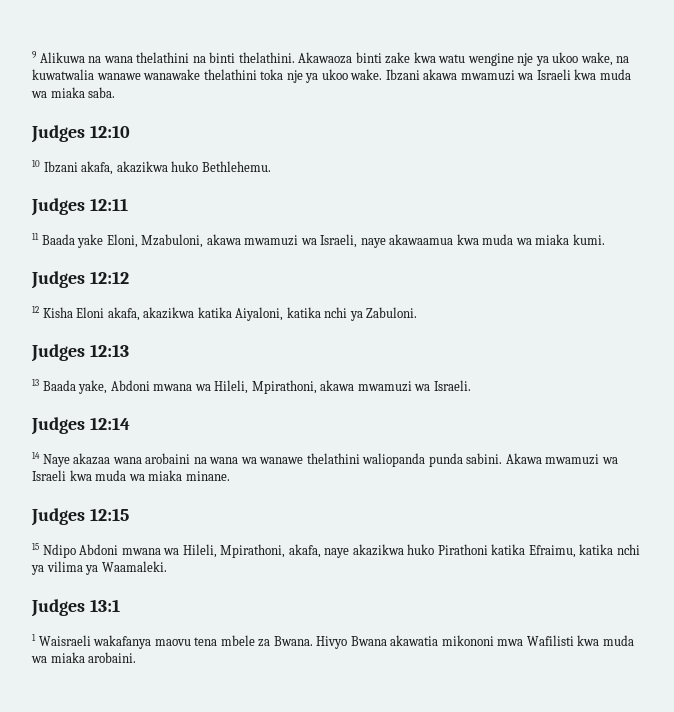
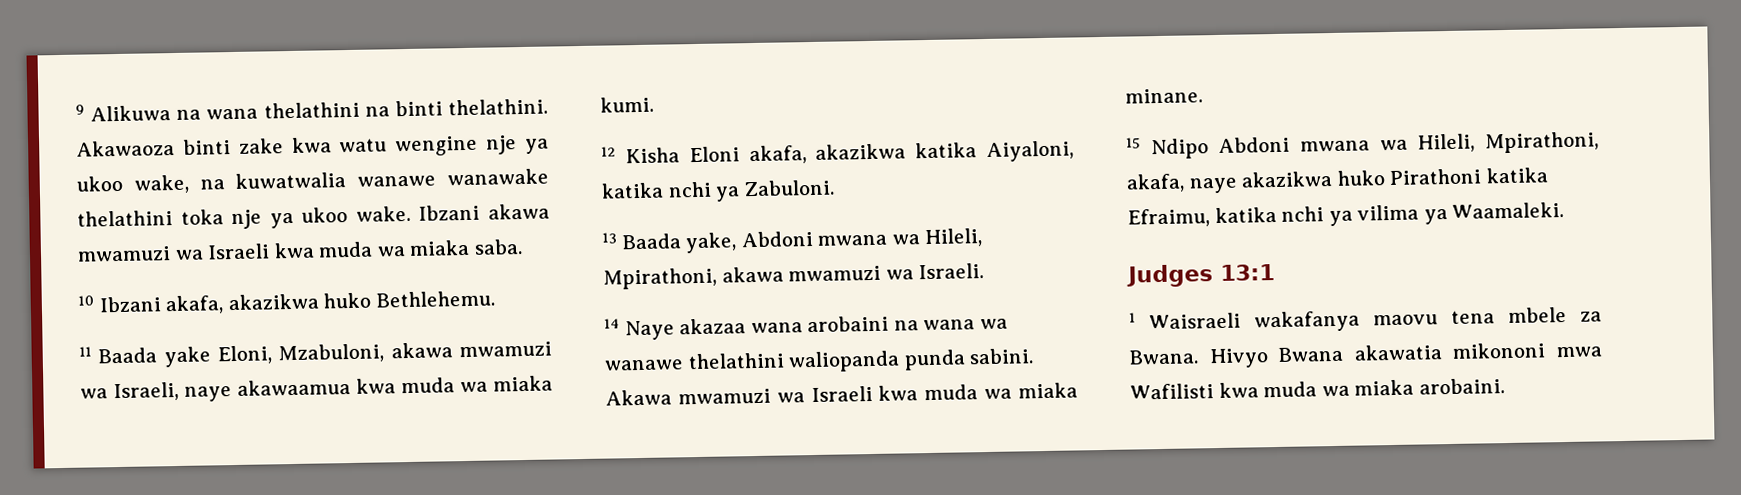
[31,125,130,143] // Judges 12:10 -> (523, 247) none
[31,198,128,216] // Judges 12:11 -> (495, 299) none
[31,271,129,289] // Judges 12:12 -> (654, 104) none
[31,344,129,362] // Judges 12:13 -> (835, 188) none
[31,417,130,435] // Judges 12:14 -> (985, 271) none
[31,508,129,526] // Judges 12:15 -> (1203, 96) none

